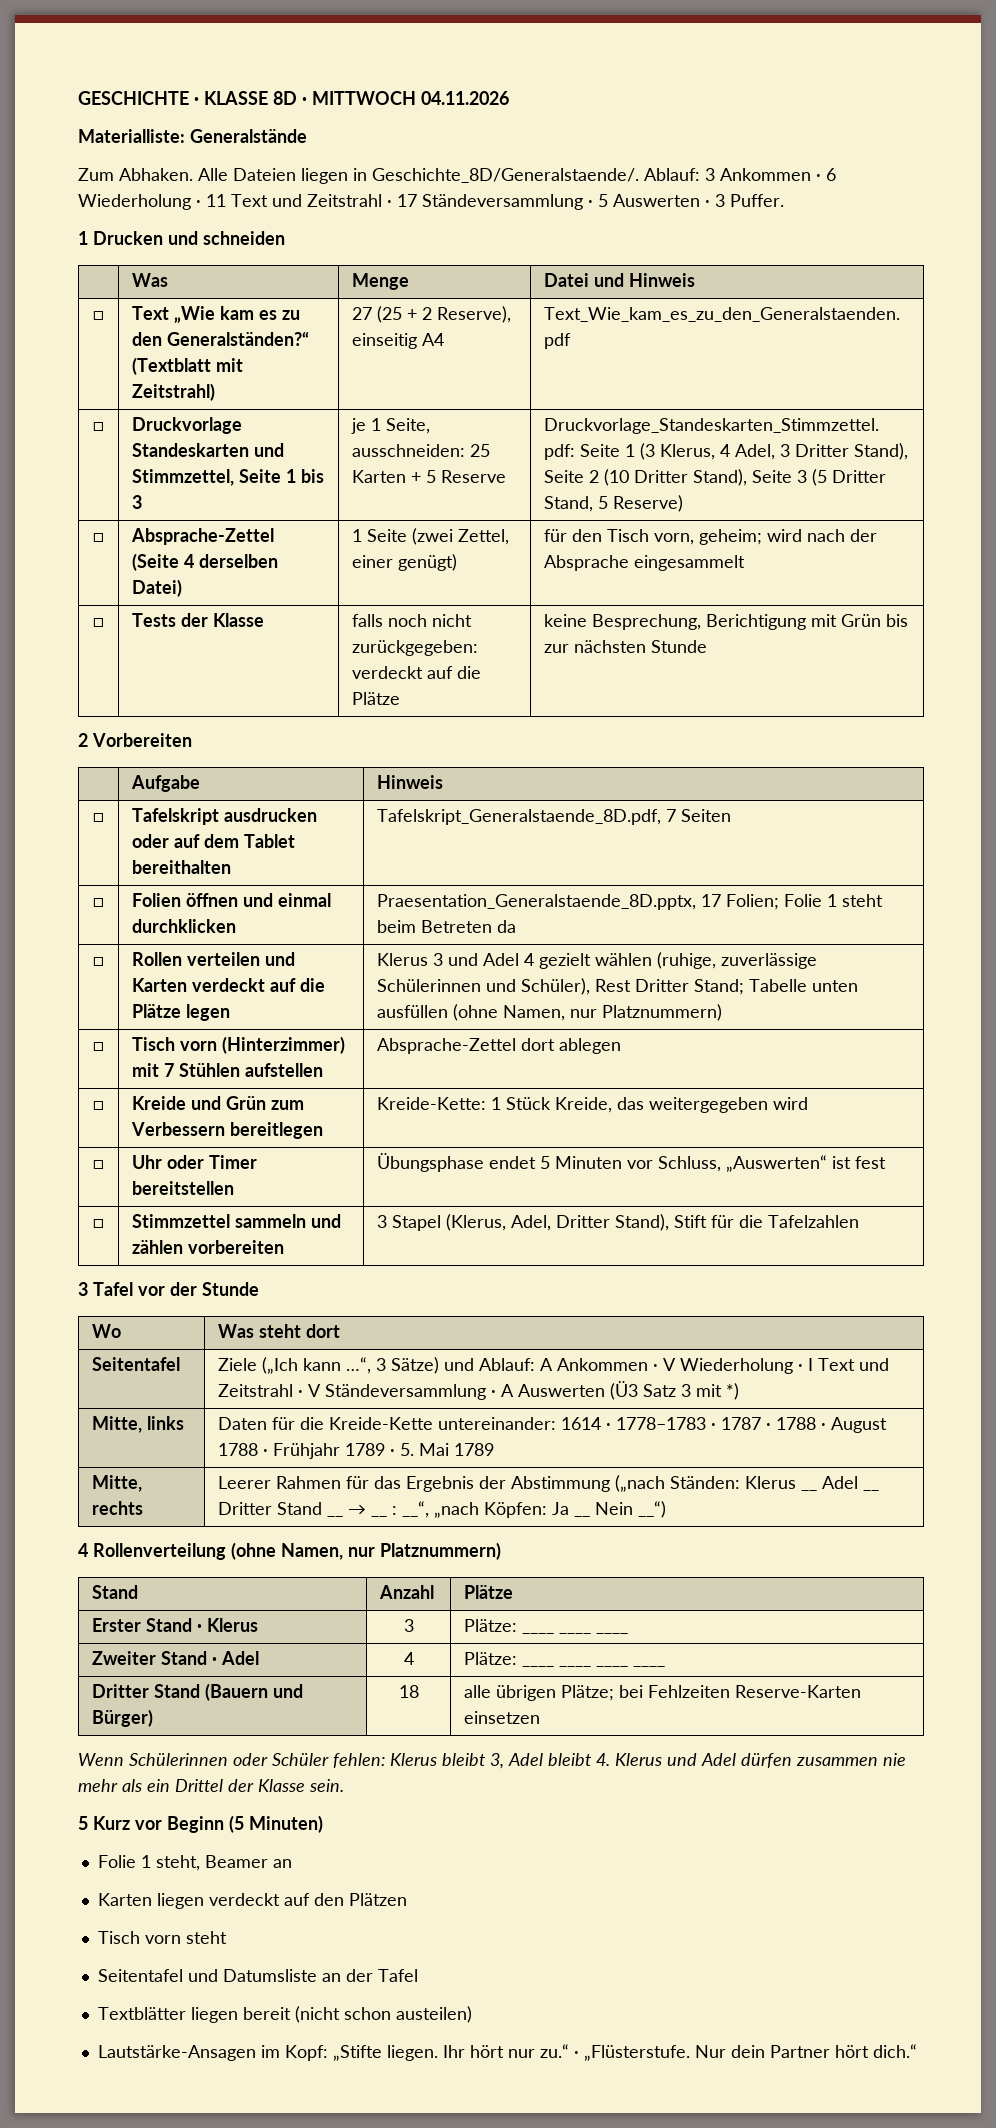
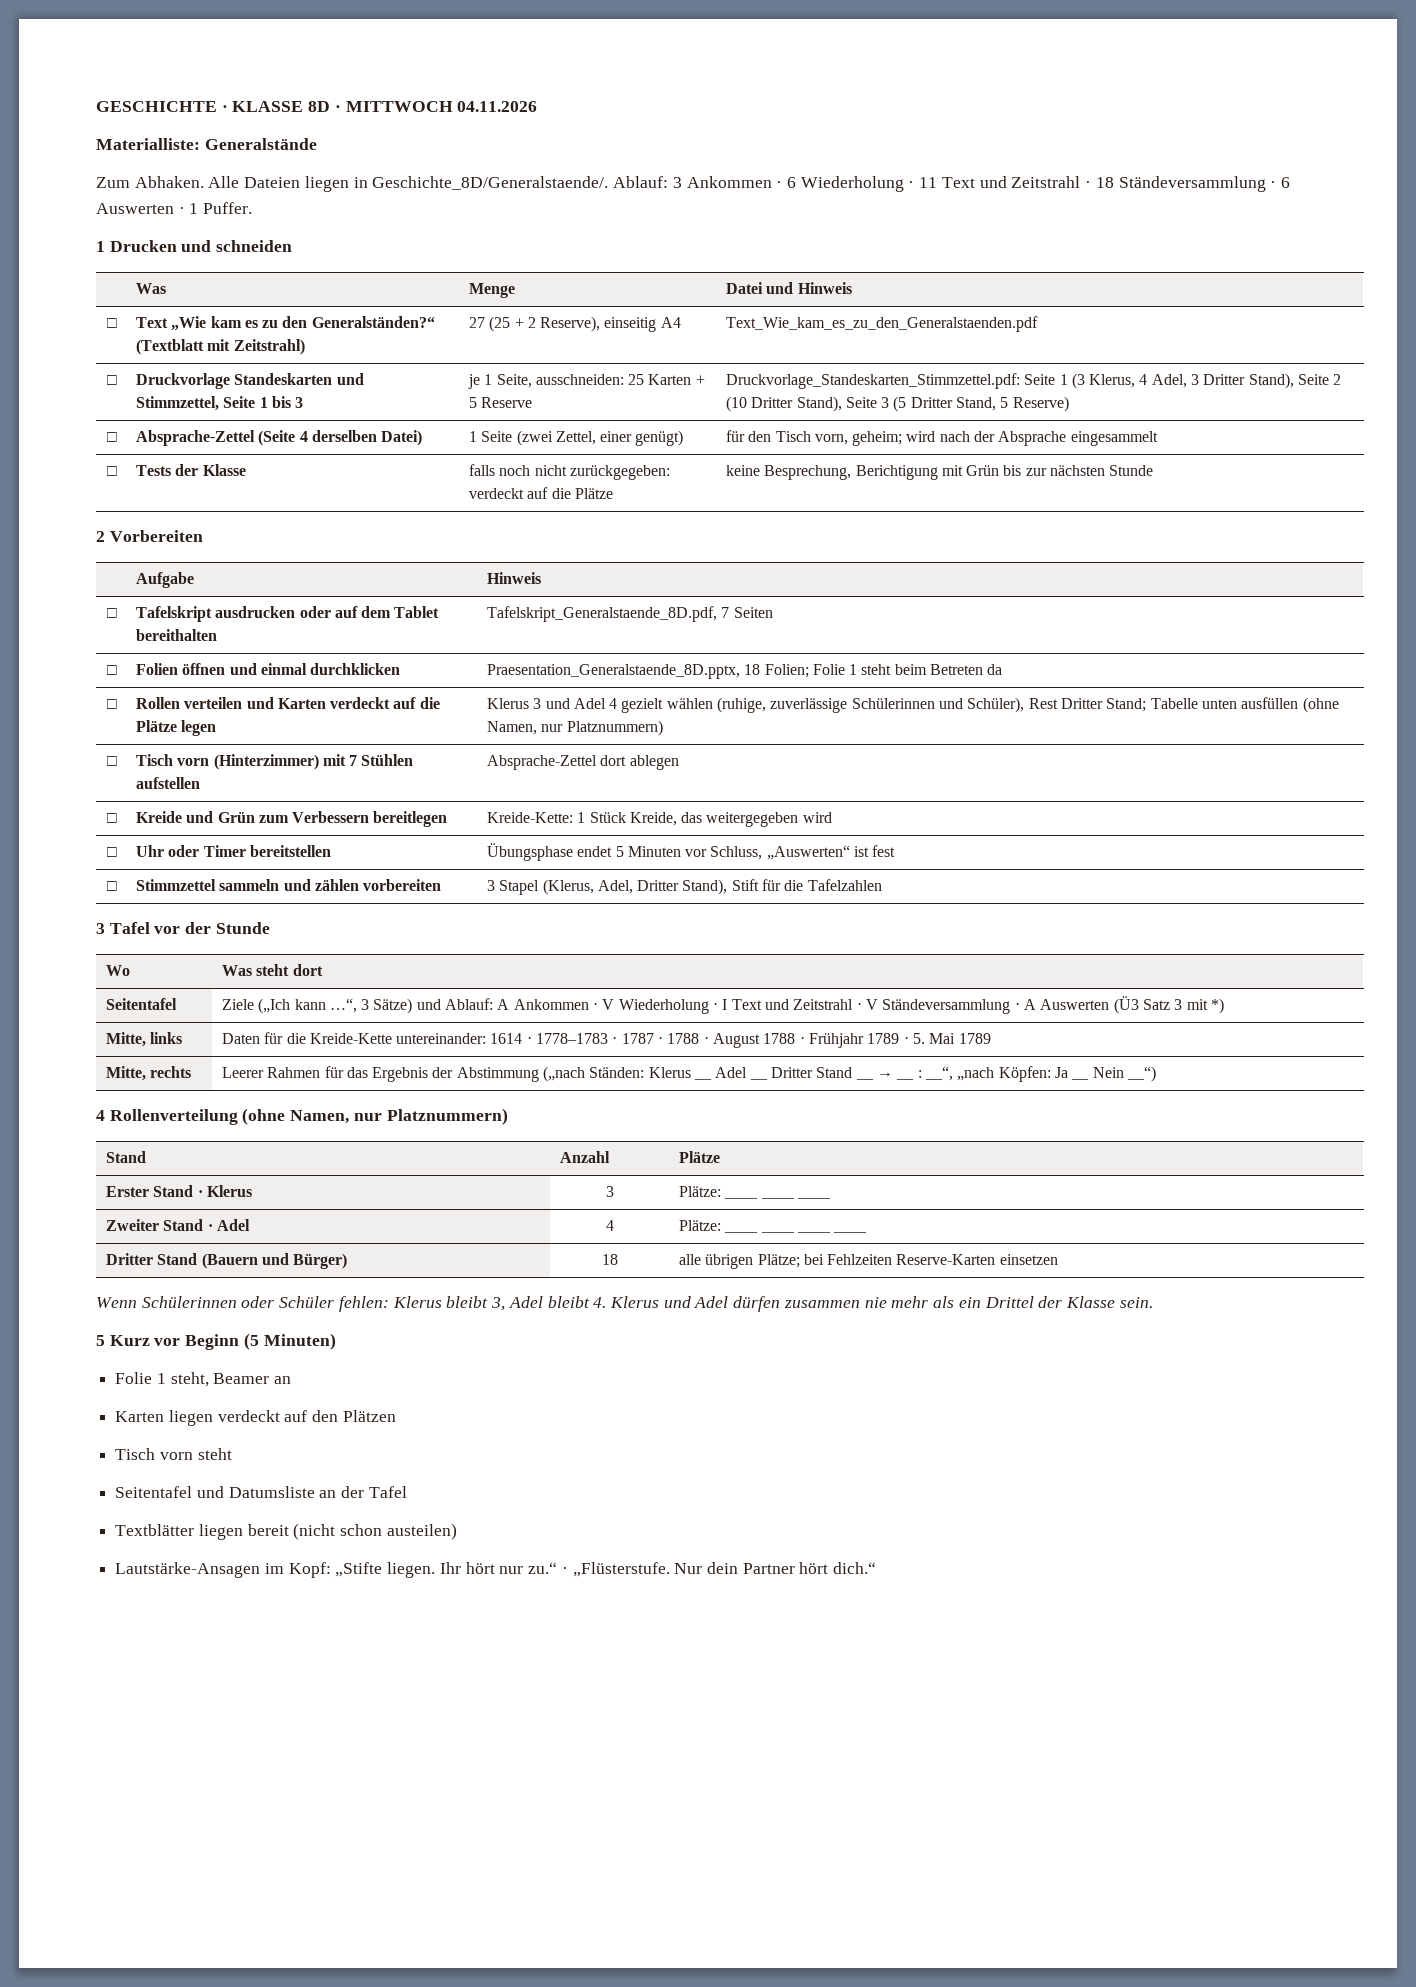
[397,194,608,210] 17 Ständeversammlung · 5 -> [1095,176,1290,192] 18 Ständeversammlung · 6
[715,194,725,207] 3 -> [189,203,199,214] 1
[701,894,722,907] 17 -> [744,664,761,675] 18

